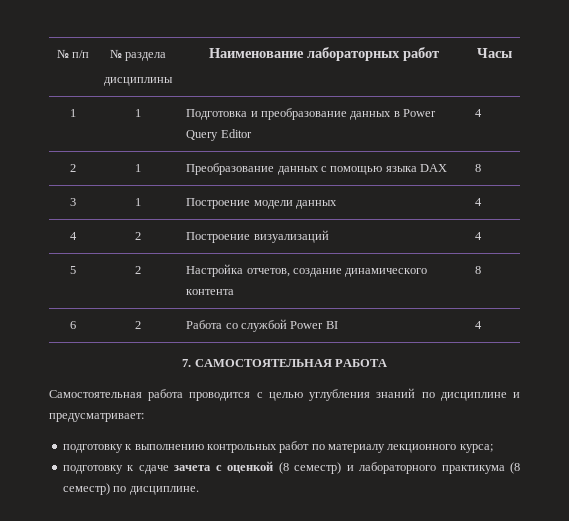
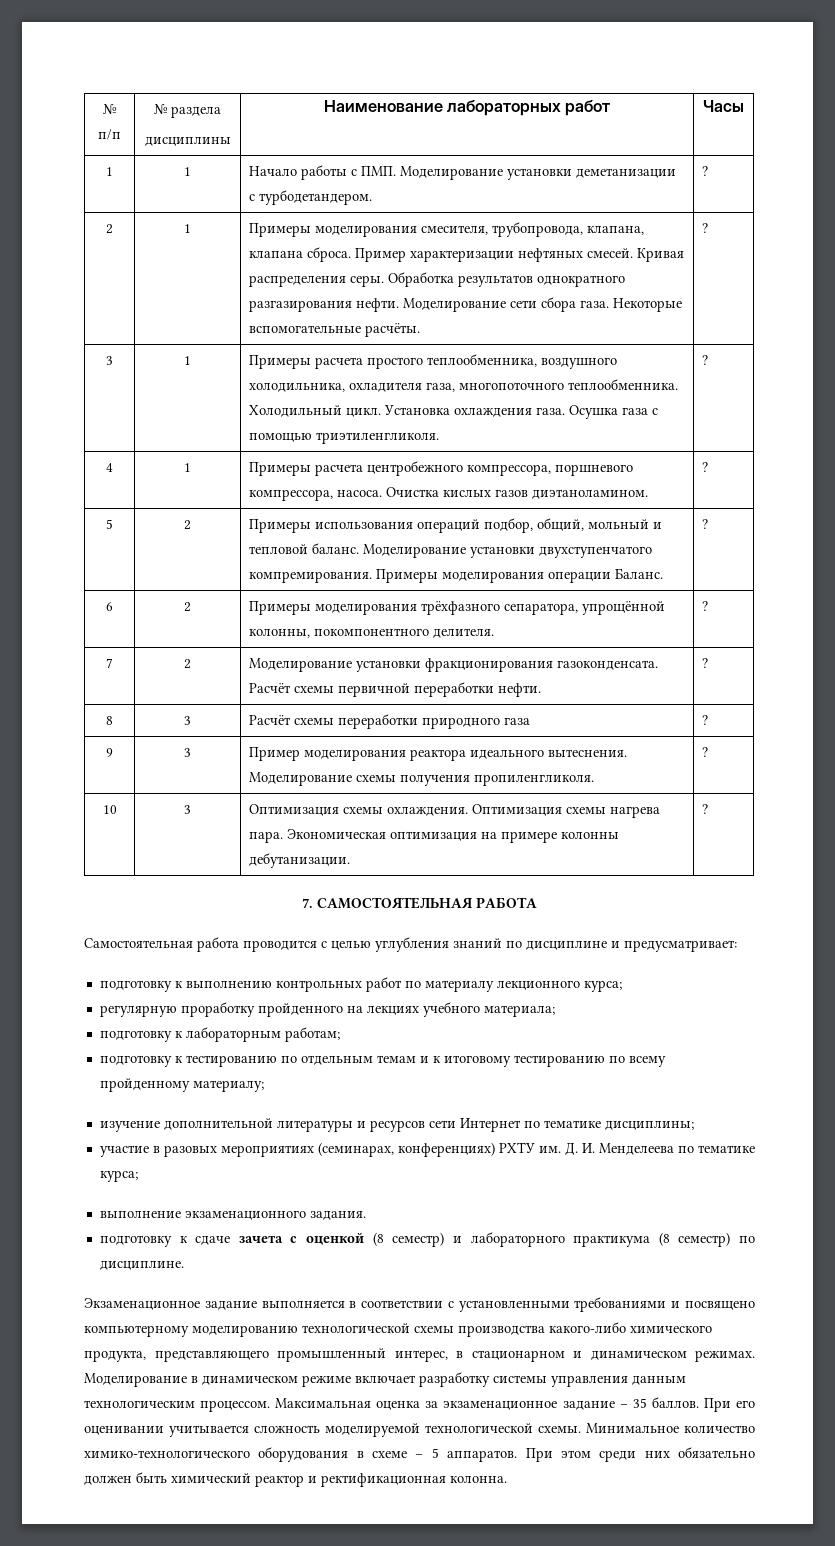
[186,108,437,120] [186,129,252,141] [475,109,483,117] [70,164,76,172] [135,164,141,172] [186,163,448,175] [475,164,482,172] [70,198,76,206] [135,198,141,206] [186,198,338,209] [475,198,483,206] [70,232,77,240] [135,232,141,240] [186,230,329,243] [475,232,483,240] [70,266,76,274] [135,266,141,274] [186,264,428,277] [186,289,235,295] [475,266,482,274] [70,321,76,329] [135,321,141,329] [186,319,338,332] [475,321,483,329] Подготовка и преобразование данных в Power Query Editor | 4 // 2 | 1 | Преобразование данных с помощью языка DAX | 8 // 3 | 1 | Построение модели данных | 4 // 4 | 2 | Построение визуализаций | 4 // 5 | 2 | Настройка отчетов, создание динамического контента | 8 // 6 | 2 | Работа со службой Power BI | 4 -> [249,165,677,180] [249,190,373,205] [702,166,709,176] [106,224,113,234] [184,224,191,233] [249,222,645,237] [249,247,685,262] [249,272,626,287] [249,297,683,312] [249,323,421,337] [702,223,709,233] [106,356,113,365] [184,356,191,365] [249,354,618,369] [249,379,679,392] [249,405,659,419] [249,432,440,444] [702,355,709,365] [106,463,113,472] [184,463,191,472] [249,461,634,476] [249,487,649,501] [702,462,709,472] [106,519,113,529] [184,520,191,530] [249,518,663,533] [249,543,653,558] [249,568,664,583] [702,519,709,529] [106,602,113,611] [184,602,191,612] [249,601,666,615] [249,628,495,638] [702,601,709,611] [106,658,113,668] [184,659,191,669] [249,658,659,672] [249,682,542,697] [702,658,709,668] [106,716,113,725] [184,716,191,725] [249,714,531,729] [702,715,709,725] [106,748,113,757] [184,748,191,757] [249,747,628,761] [249,772,595,786] [702,747,709,757] [102,805,117,814] [184,805,191,814] [249,804,661,818] [249,829,620,843] [249,853,351,868] [702,804,709,814] Начало работы с ПМП. Моделирование установки деметанизации с турбодетандером. | ? // 2 | 1 | Примеры моделирования смесителя, трубопровода, клапана, клапана сброса. Пример характеризации нефтяных смесей. Кривая распределения серы. Обработка результатов однократного разгазирования нефти. Моделирование сети сбора газа. Некоторые вспомогательные расчёты. | ? // 3 | 1 | Примеры расчета простого теплообменника, воздушного холодильника, охладителя газа, многопоточного теплообменника. Холодильный цикл. Установка охлаждения газа. Осушка газа с помощью триэтиленгликоля. | ? // 4 | 1 | Примеры расчета центробежного компрессора, поршневого компрессора, насоса. Очистка кислых газов диэтаноламином. | ? // 5 | 2 | Примеры использования операций подбор, общий, мольный и тепловой баланс. Моделирование установки двухступенчатого компремирования. Примеры моделирования операции Баланс. | ? // 6 | 2 | Примеры моделирования трёхфазного сепаратора, упрощённой колонны, покомпонентного делителя. | ? // 7 | 2 | Моделирование установки фракционирования газоконденсата. Расчёт схемы первичной переработки нефти. | ? // 8 | 3 | Расчёт схемы переработки природного газа | ? // 9 | 3 | Пример моделирования реактора идеального вытеснения. Моделирование схемы получения пропиленгликоля. | ? // 10 | 3 | Оптимизация схемы охлаждения. Оптимизация схемы нагрева пара. Экономическая оптимизация на примере колонны дебутанизации. | ?
(493, 448) none -> [99,1002,555,1017] [99,1027,340,1042] [99,1055,666,1067] [99,1078,264,1092] [99,1118,694,1132] [99,1142,755,1157] [99,1170,138,1182] [99,1210,366,1220] // регулярную проработку пройденного на лекциях учебного материала; // подготовку к лабораторным работам; // подготовку к тестированию по отдельным темам и к итоговому тестированию по всему пройденному материалу; // изучение дополнительной литературы и ресурсов сети Интернет по тематике дисциплины; // участие в разовых мероприятиях (семинарах, конференциях) РХТУ им. Д. И. Менделеева по тематике курса; // выполнение экзаменационного задания.
(199, 490) none -> [84,1297,755,1312] [84,1322,712,1337] [84,1348,755,1362] [84,1372,686,1387] [84,1397,756,1412] [84,1423,755,1437] [84,1447,756,1462] [84,1472,507,1487] // Экзаменационное задание выполняется в соответствии с установленными требованиями и посвящено компьютерному моделированию технологической схемы производства какого-либо химического продукта, представляющего промышленный интерес, в стационарном и динамическом режимах. Моделирование в динамическом режиме включает разработку системы управления данным технологическим процессом. Максимальная оценка за экзаменационное задание – 35 баллов. При его оценивании учитывается сложность моделируемой технологической схемы. Минимальное количество химико-технологического оборудования в схеме – 5 аппаратов. При этом среди них обязательно должен быть химический реактор и ректификационная колонна.

